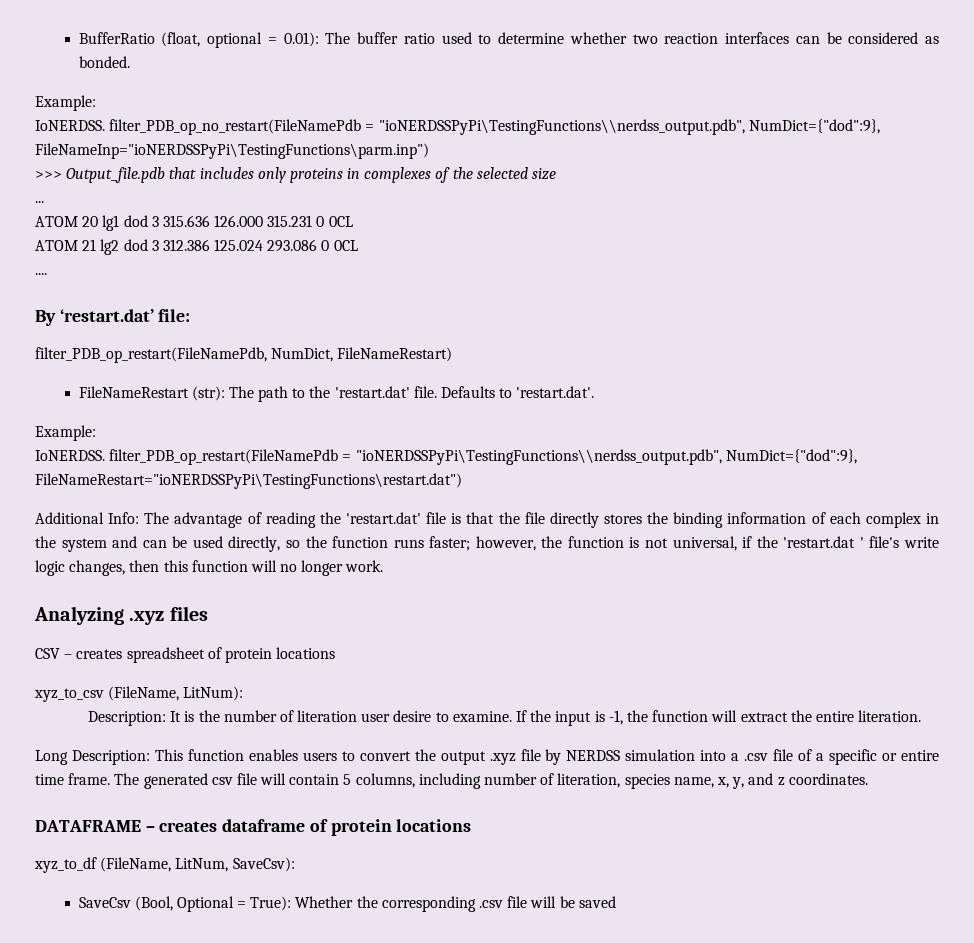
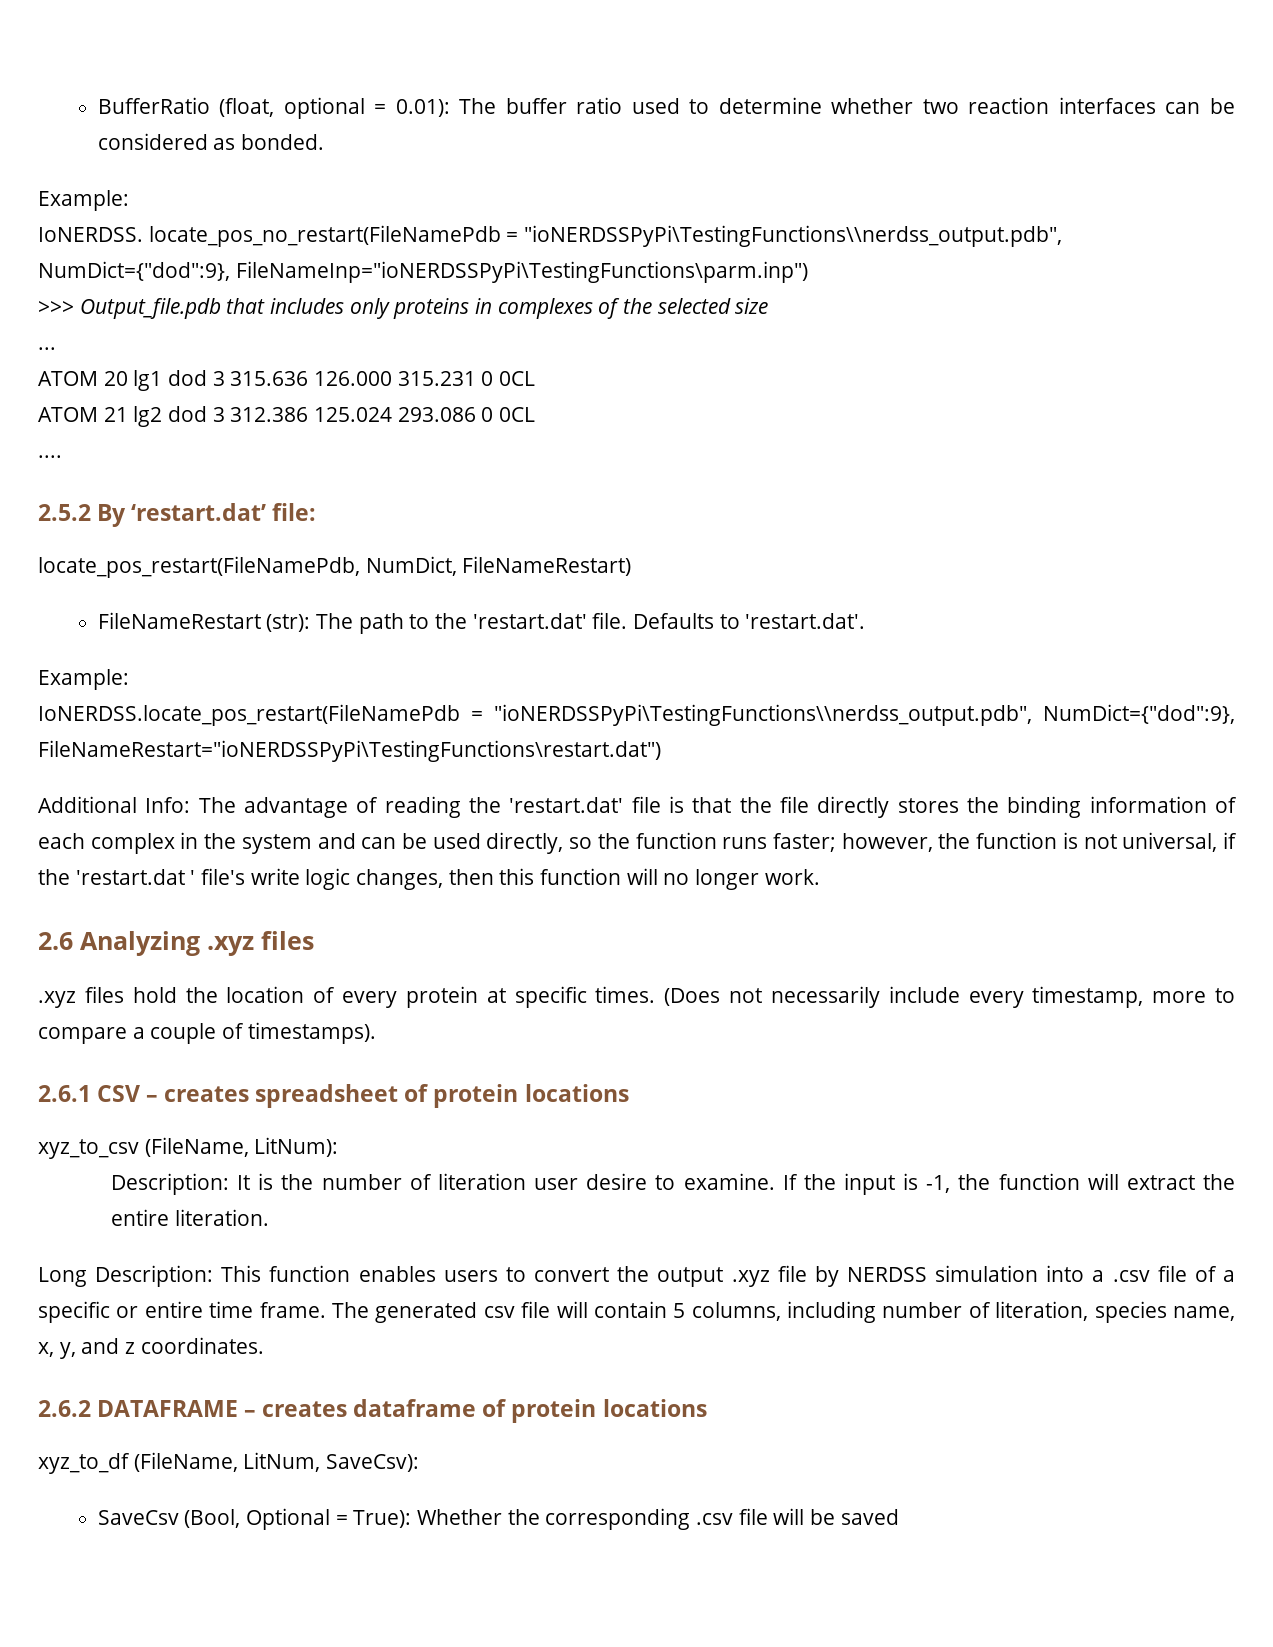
[109,119,362,135] filter_PDB_op_no_restart(FileNamePdb -> [148,225,501,247] locate_pos_no_restart(FileNamePdb
(47, 274) none -> [38,504,91,521] 2.5.2
[35,347,267,363] filter_PDB_op_restart(FileNamePdb, -> [38,556,360,578] locate_pos_restart(FileNamePdb,
[35,449,339,465] IoNERDSS. filter_PDB_op_restart(FileNamePdb -> [38,704,460,726] IoNERDSS.locate_pos_restart(FileNamePdb
(384, 566) none -> [38,932,73,950] 2.6
(208, 613) none -> [38,986,1235,1008] [38,1022,376,1044] [38,1085,91,1102] .xyz files hold the location of every protein at specific times. (Does not necessarily include every timestamp, more to compare a couple of timestamps). // 2.6.1
(868, 779) none -> [38,1400,91,1417] 2.6.2

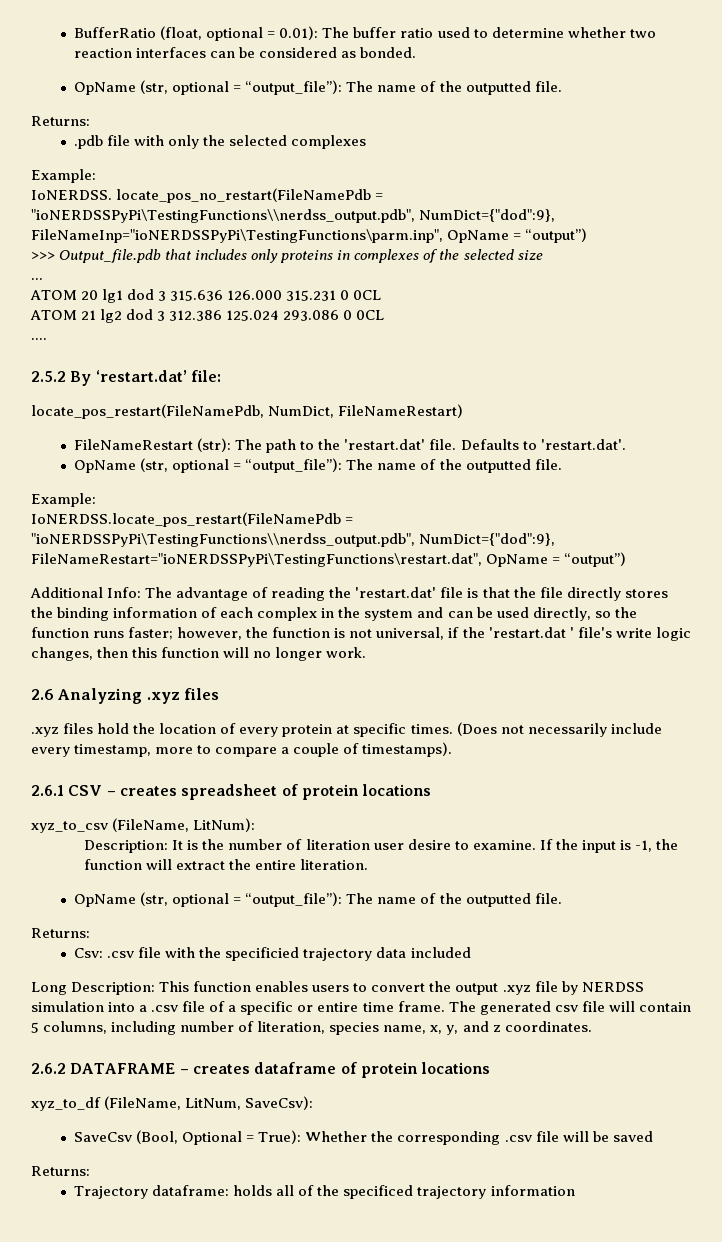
(324, 142) none -> [74,80,562,95] [31,116,90,126] [74,135,367,149] // OpName (str, optional = “output_file”): The name of the outputted file. // Returns: // .pdb file with only the selected complexes
[235,261,808,283] FileNameInp="ioNERDSSPyPi\TestingFunctions\parm.inp") -> [31,228,588,243] FileNameInp="ioNERDSSPyPi\TestingFunctions\parm.inp", OpName = “output”)
(866, 621) none -> [74,458,562,473] // OpName (str, optional = “output_file”): The name of the outputted file.
[38,740,661,762] FileNameRestart="ioNERDSSPyPi\TestingFunctions\restart.dat") -> [31,552,627,567] FileNameRestart="ioNERDSSPyPi\TestingFunctions\restart.dat", OpName = “output”)
(269, 1217) none -> [74,892,562,907] [31,928,90,938] [74,947,471,961] // OpName (str, optional = “output_file”): The name of the outputted file. // Returns: // Csv: .csv file with the specificied trajectory data included
(899, 1517) none -> [31,1166,90,1176] [74,1185,575,1199] // Returns: // Trajectory dataframe: holds all of the specificed trajectory information

